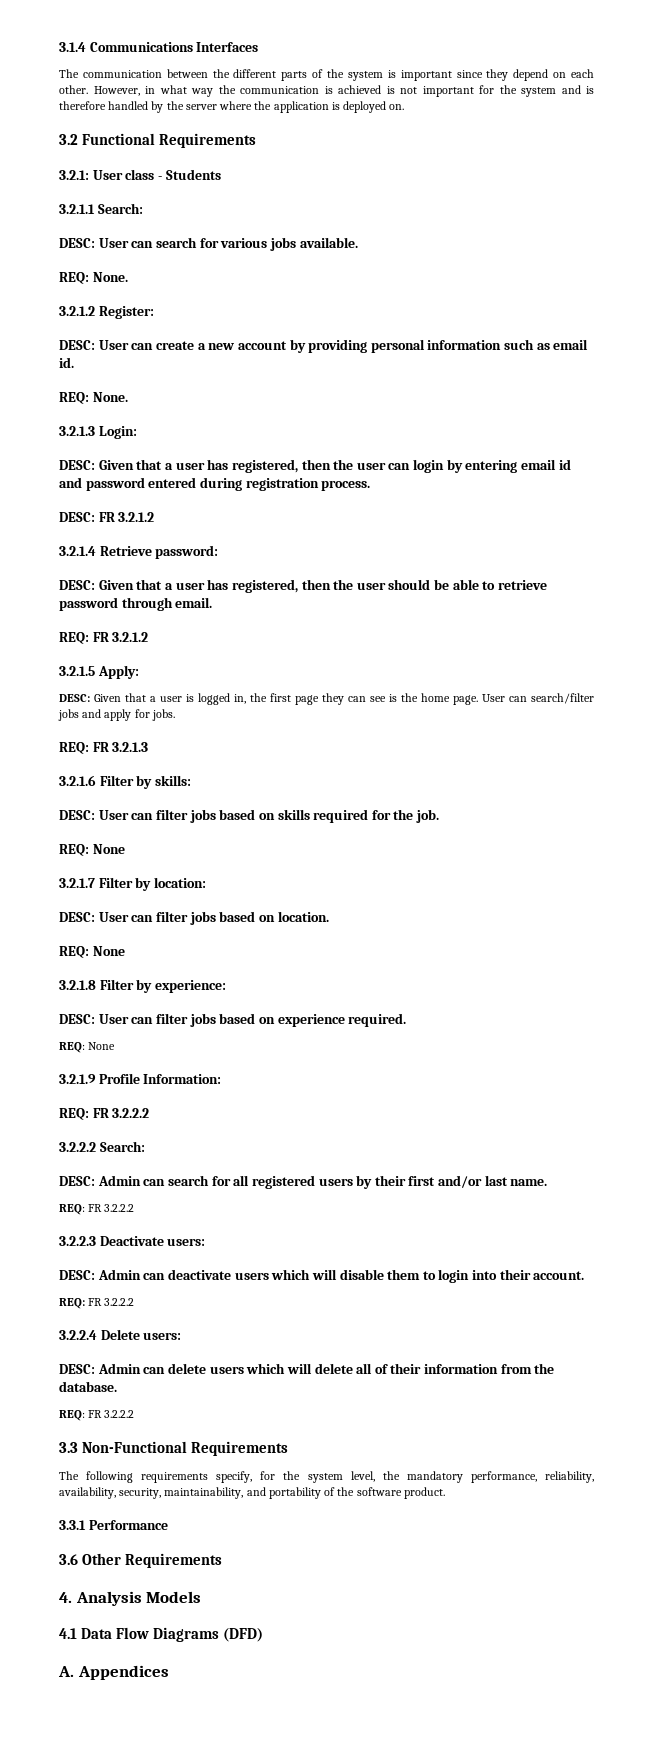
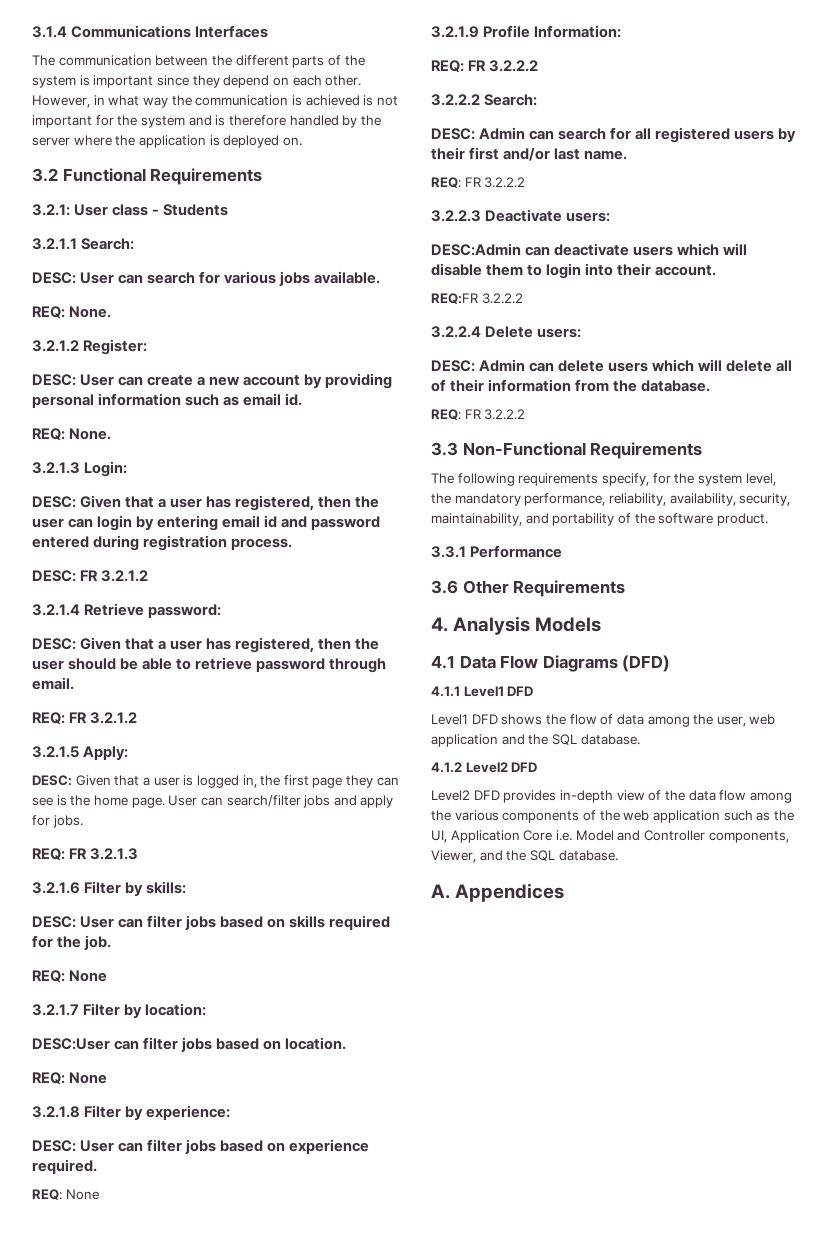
[59,912,129,922] DESC: User -> [32,1038,110,1050] DESC:User
[59,1269,141,1280] DESC: Admin -> [431,243,521,256] DESC:Admin
[59,1298,103,1309] REQ: FR -> [431,293,478,304] REQ:FR
(264, 1635) none -> [431,686,534,697] [431,714,776,727] [431,734,640,747] [431,762,538,773] [431,790,792,803] [431,810,794,823] [431,830,789,843] [431,850,618,863] // 4.1.1 Level1 DFD // Level1 DFD shows the flow of data among the user, web application and the SQL database. // 4.1.2 Level2 DFD // Level2 DFD provides in-depth view of the data flow among the various components of the web application such as the UI, Application Core i.e. Model and Controller components, Viewer, and the SQL database.

